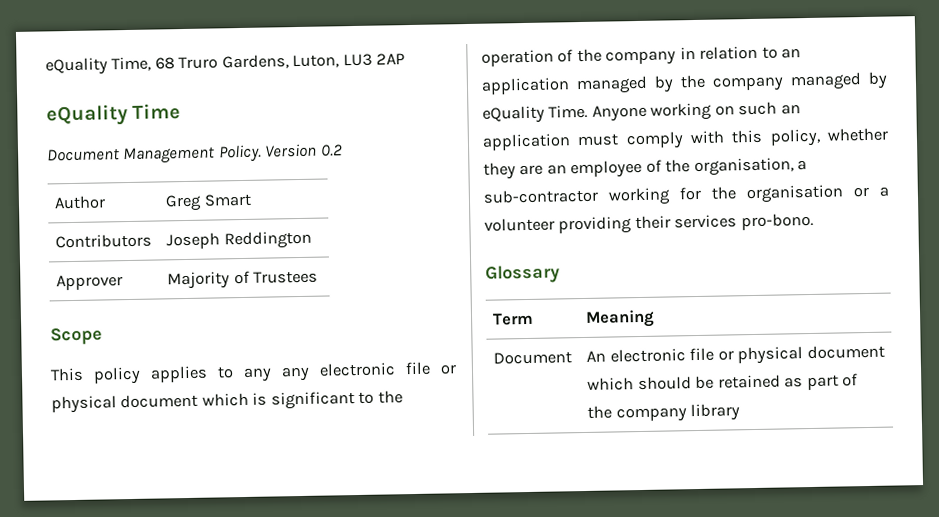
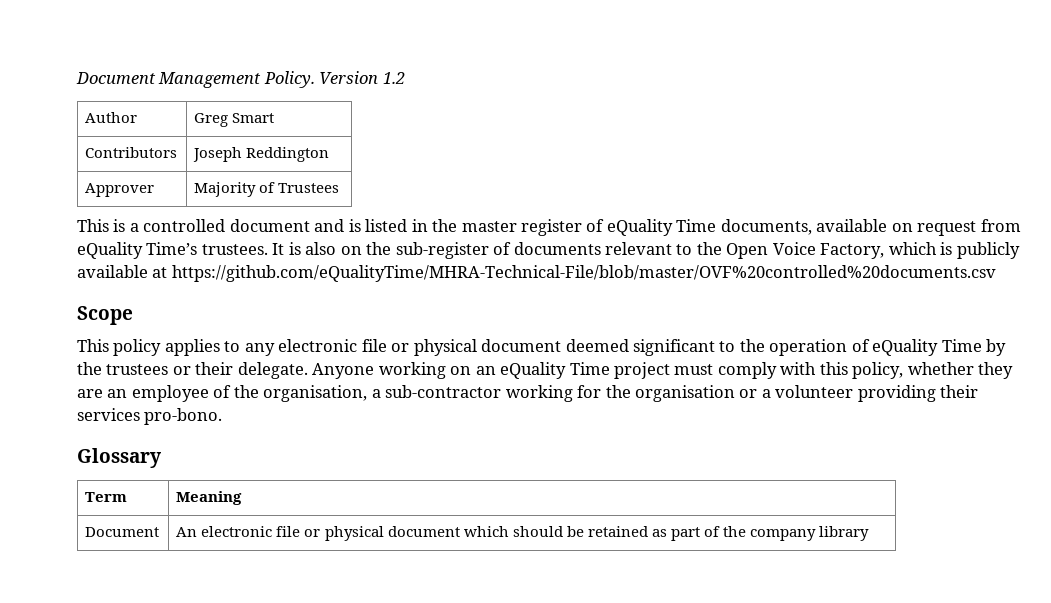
[45,53,406,76] [46,103,182,127] eQuality Time, 68 Truro Gardens, Luton, LU3 2AP // eQuality Time // -> (76, 78) none
[319,144,343,157] 0.2 -> [382,72,405,84] 1.2
(319, 277) none -> [77,219,1021,236] [77,242,1020,259] [77,265,996,282] // This is a controlled document and is listed in the master register of eQuality Time documents, available on request from eQuality Time’s trustees. It is also on the sub-register of documents relevant to the Open Voice Factory, which is publicly available at https://github.com/eQualityTime/MHRA-Technical-File/blob/master/OVF%20controlled%20documents.csv
[281,361,457,382] [51,392,268,414] any electronic file or physical document which is -> [278,339,629,356] electronic file or physical document deemed
[576,45,802,66] [481,71,888,95] [482,101,801,124] [482,133,571,151] the company in relation to an application managed by the company managed by eQuality Time. Anyone working on such an application -> [872,339,1007,356] [77,362,671,379] eQuality Time by the trustees or their delegate. Anyone working on an eQuality Time project

